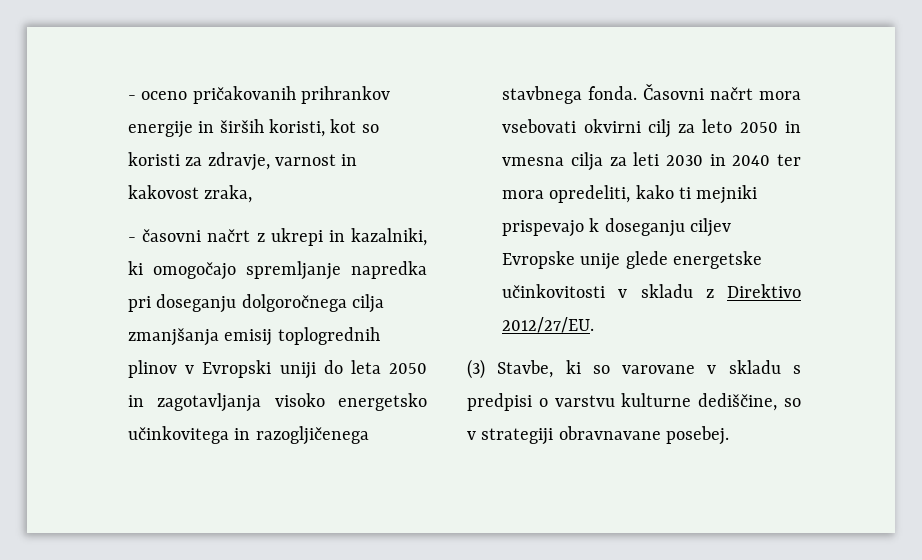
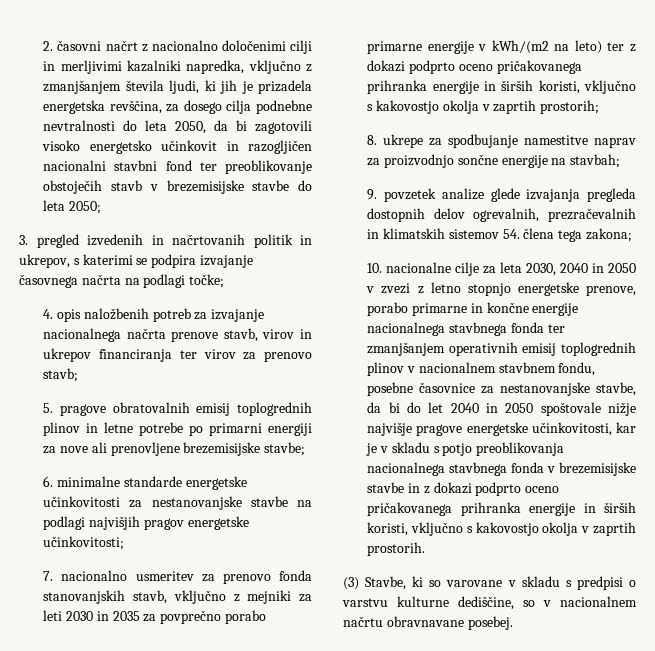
[128,86,391,104] [128,119,379,138] [128,152,358,171] [128,185,253,203] [128,228,427,246] [128,261,427,280] [128,294,385,313] [128,327,380,346] [128,360,427,379] [128,393,427,412] [128,426,369,445] [502,84,801,104] [502,119,801,138] [502,152,801,171] [502,185,758,204] [502,218,732,237] [502,251,763,270] [502,284,801,298] [502,317,595,333] - oceno pričakovanih prihrankov energije in širših koristi, kot so koristi za zdravje, varnost in kakovost zraka, // - časovni načrt z ukrepi in kazalniki, ki omogočajo spremljanje napredka pri doseganju dolgoročnega cilja zmanjšanja emisij toplogrednih plinov v Evropski uniji do leta 2050 in zagotavljanja visoko energetsko učinkovitega in razogljičenega stavbnega fonda. Časovni načrt mora vsebovati okvirni cilj za leto 2050 in vmesna cilja za leti 2030 in 2040 ter mora opredeliti, kako ti mejniki prispevajo k doseganju ciljev Evropske unije glede energetske učinkovitosti v skladu z Direktivo 2012/27/EU. -> [43,40,312,54] [43,60,312,74] [43,80,312,94] [43,100,313,114] [43,120,312,134] [42,140,312,154] [43,160,312,174] [43,180,312,194] [43,200,102,214] [19,234,312,248] [19,254,253,268] [19,274,225,288] [43,308,265,322] [43,328,312,342] [43,348,312,362] [43,368,79,382] [43,402,312,416] [43,422,312,436] [43,442,306,456] [43,476,247,490] [43,496,312,510] [43,516,249,530] [43,536,125,550] [43,570,312,584] [43,590,312,604] [43,610,266,624] [367,40,636,54] [367,60,582,74] [367,80,636,94] [367,100,600,114] [367,134,636,148] [367,154,621,168] [367,188,636,202] [367,208,636,222] [367,228,632,242] [367,262,636,276] [366,282,636,296] [367,302,579,316] [367,322,565,336] [367,342,636,356] [367,362,596,376] [367,382,636,396] [367,402,636,416] [367,422,636,436] [366,442,565,456] [367,462,636,476] [367,482,560,496] [367,502,636,516] [367,522,636,536] [367,542,426,556] 2. časovni načrt z nacionalno določenimi cilji in merljivimi kazalniki napredka, vključno z zmanjšanjem števila ljudi, ki jih je prizadela energetska revščina, za dosego cilja podnebne nevtralnosti do leta 2050, da bi zagotovili visoko energetsko učinkovit in razogljičen nacionalni stavbni fond ter preoblikovanje obstoječih stavb v brezemisijske stavbe do leta 2050; // 3. pregled izvedenih in načrtovanih politik in ukrepov, s katerimi se podpira izvajanje časovnega načrta na podlagi točke; // 4. opis naložbenih potreb za izvajanje nacionalnega načrta prenove stavb, virov in ukrepov financiranja ter virov za prenovo stavb; // 5. pragove obratovalnih emisij toplogrednih plinov in letne potrebe po primarni energiji za nove ali prenovljene brezemisijske stavbe; // 6. minimalne standarde energetske učinkovitosti za nestanovanjske stavbe na podlagi najvišjih pragov energetske učinkovitosti; // 7. nacionalno usmeritev za prenovo fonda stanovanjskih stavb, vključno z mejniki za leti 2030 in 2035 za povprečno porabo primarne energije v kWh/(m2 na leto) ter z dokazi podprto oceno pričakovanega prihranka energije in širših koristi, vključno s kakovostjo okolja v zaprtih prostorih; // 8. ukrepe za spodbujanje namestitve naprav za proizvodnjo sončne energije na stavbah; // 9. povzetek analize glede izvajanja pregleda dostopnih delov ogrevalnih, prezračevalnih in klimatskih sistemov 54. člena tega zakona; // 10. nacionalne cilje za leta 2030, 2040 in 2050 v zvezi z letno stopnjo energetske prenove, porabo primarne in končne energije nacionalnega stavbnega fonda ter zmanjšanjem operativnih emisij toplogrednih plinov v nacionalnem stavbnem fondu, posebne časovnice za nestanovanjske stavbe, da bi do let 2040 in 2050 spoštovale nižje najvišje pragove energetske učinkovitosti, kar je v skladu s potjo preoblikovanja nacionalnega stavbnega fonda v brezemisijske stavbe in z dokazi podprto oceno pričakovanega prihranka energije in širših koristi, vključno s kakovostjo okolja v zaprtih prostorih.
[481,428,554,445] strategiji -> [560,596,637,607] [343,616,383,627] nacionalnem načrtu

